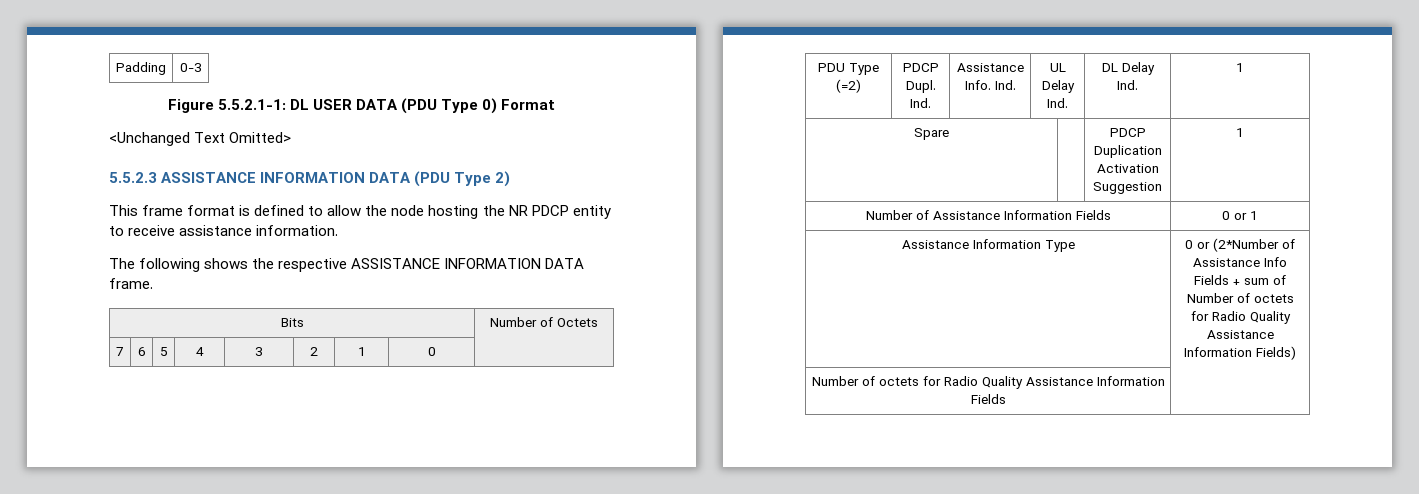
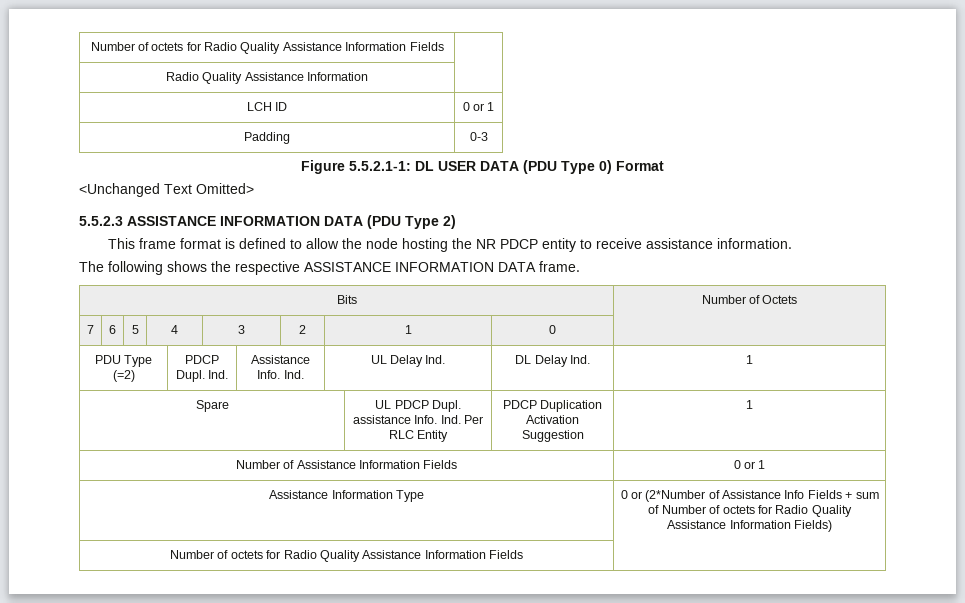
(116, 68) none -> [90,42,444,54] [165,72,369,84] [246,102,288,111] [462,102,495,111] Number of octets for Radio Quality Assistance Information Fields | // Radio Quality Assistance Information | // LCH ID | 0 or 1 //
(949, 134) none -> [375,400,461,412] [352,415,484,424] [388,430,449,442] UL PDCP Dupl. assistance Info. Ind. Per RLC Entity

